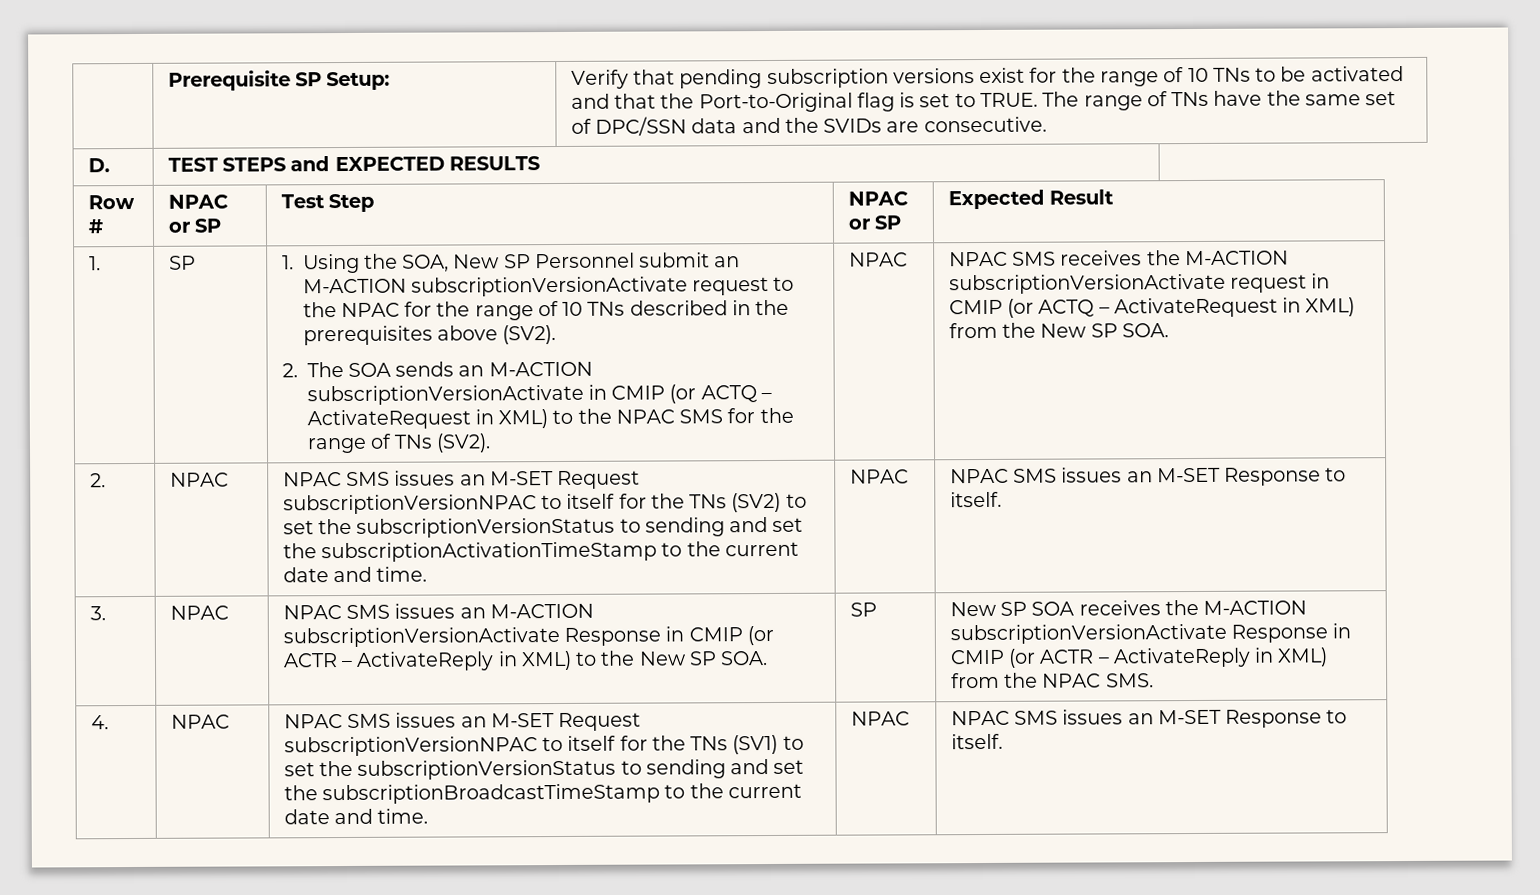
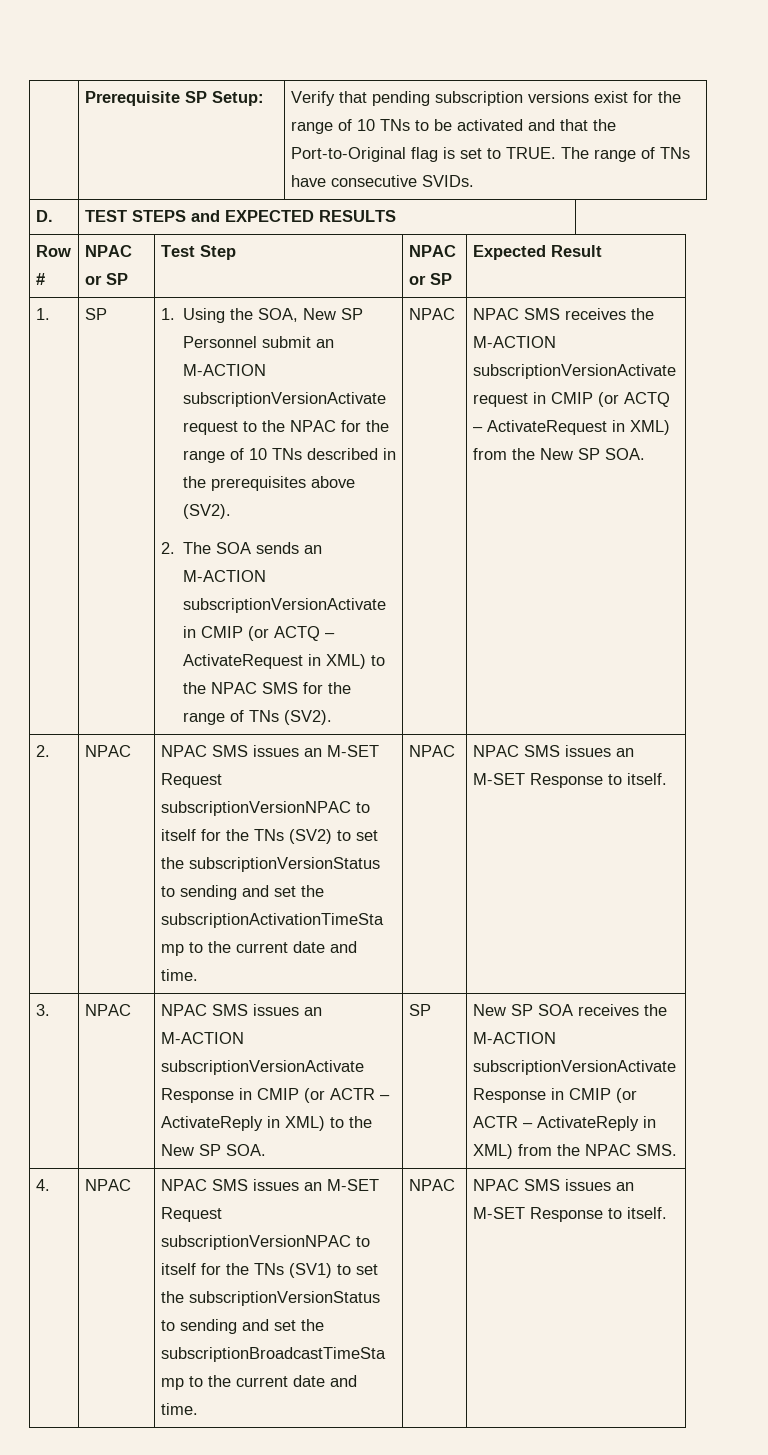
[1266,90,1397,106] [570,116,1047,136] the same set of DPC/SSN data and the SVIDs are consecutive. -> [330,175,474,187] consecutive SVIDs.

